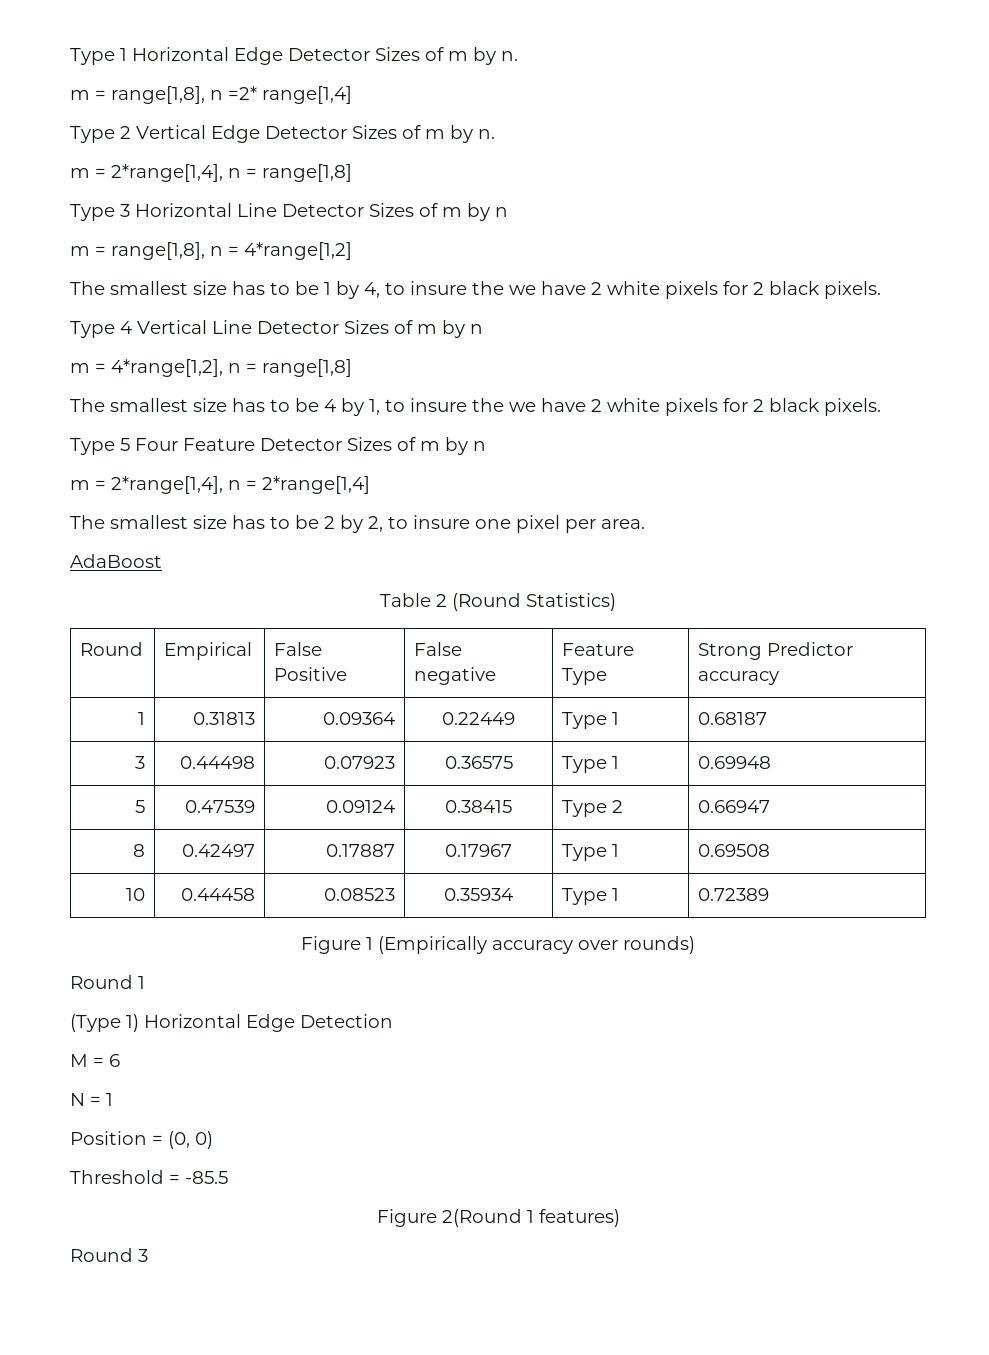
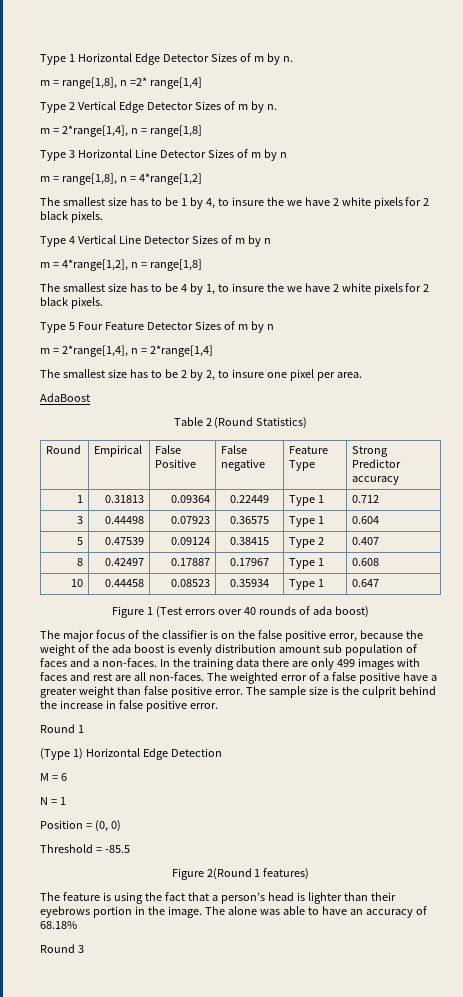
[698,712,768,725] 0.68187 -> [352,495,380,503] 0.712
[698,756,772,769] 0.69948 -> [352,516,380,524] 0.604
[698,800,771,813] 0.66947 -> [352,537,380,545] 0.407
[698,844,771,857] 0.69508 -> [352,558,380,566] 0.608
[698,888,770,901] 0.72389 -> [352,579,380,587] 0.647
[378,936,695,954] (Empirically accuracy over rounds) -> [156,606,369,618] [40,630,423,642] [40,644,417,656] [40,658,420,670] [40,672,437,684] [40,686,436,698] [40,700,218,712] (Test errors over 40 rounds of ada boost) // The major focus of the classifier is on the false positive error, because the weight of the ada boost is evenly distribution amount sub population of faces and a non-faces. In the training data there are only 499 images with faces and rest are all non-faces. The weighted error of a false positive have a greater weight than false positive error. The sample size is the culprit behind the increase in false positive error.
(620, 1218) none -> [40,892,396,904] [40,906,427,918] [40,921,77,929] // The feature is using the fact that a person’s head is lighter than their eyebrows portion in the image. The alone was able to have an accuracy of 68.18%

